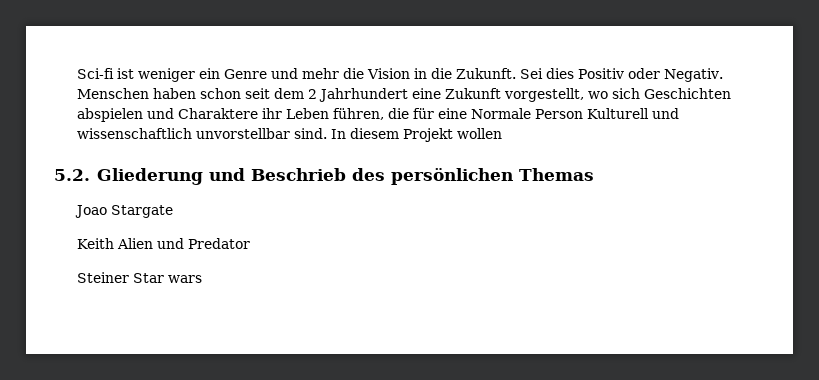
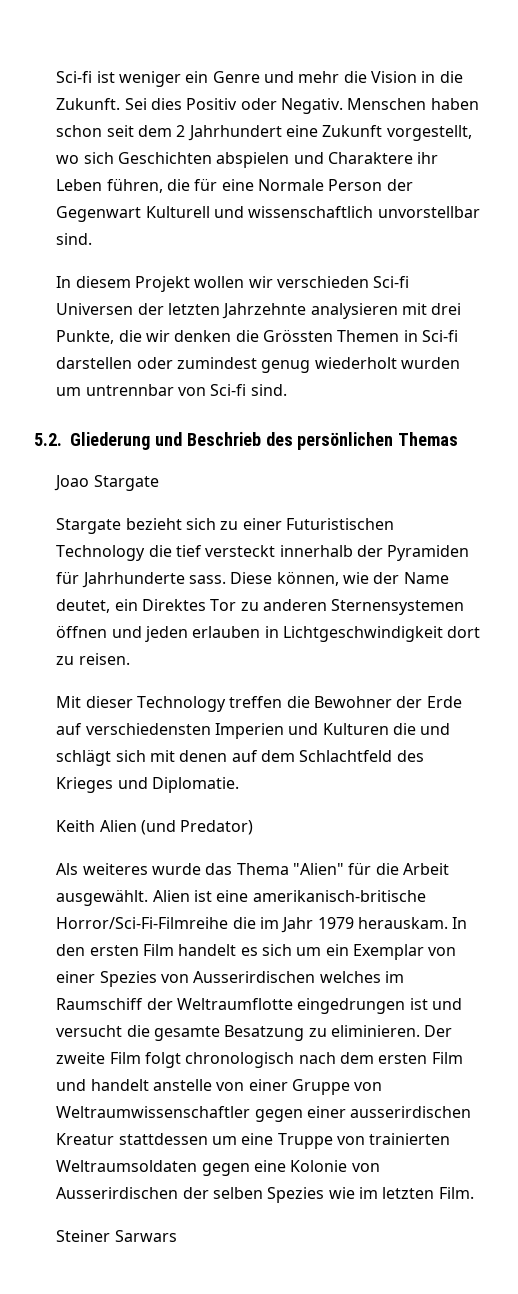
(584, 114) none -> [386,179,413,191] [56,206,142,222] der Gegenwart
(328, 133) none -> (93, 239) //
(503, 133) none -> [248,276,410,288] [56,303,462,319] [56,329,459,344] [56,357,461,373] [56,384,287,396] wir verschieden Sci-fi Universen der letzten Jahrzehnte analysieren mit drei Punkte, die wir denken die Grössten Themen in Sci-fi darstellen oder zumindest genug wiederholt wurden um untrennbar von Sci-fi sind.
[77,238,251,249] Keith Alien und Predator -> [56,518,395,534] [56,545,470,561] [56,571,449,588] [56,599,465,615] [56,625,481,642] [56,653,130,665] [56,696,462,712] [56,723,451,739] [56,749,424,766] [56,777,240,793] [56,820,254,835] [56,862,450,875] [56,889,426,906] [56,917,468,933] [56,944,457,960] [56,971,405,987] [56,998,463,1014] [56,1025,453,1041] [56,1052,463,1068] [56,1079,383,1095] [56,1106,472,1122] [56,1133,451,1149] [56,1160,380,1176] [56,1187,474,1203] Stargate bezieht sich zu einer Futuristischen Technology die tief versteckt innerhalb der Pyramiden für Jahrhunderte sass. Diese können, wie der Name deutet, ein Direktes Tor zu anderen Sternensystemen öffnen und jeden erlauben in Lichtgeschwindigkeit dort zu reisen. // Mit dieser Technology treffen die Bewohner der Erde auf verschiedensten Imperien und Kulturen die und schlägt sich mit denen auf dem Schlachtfeld des Krieges und Diplomatie. // Keith Alien (und Predator) // Als weiteres wurde das Thema "Alien" für die Arbeit ausgewählt. Alien ist eine amerikanisch-britische Horror/Sci-Fi-Filmreihe die im Jahr 1979 herauskam. In den ersten Film handelt es sich um ein Exemplar von einer Spezies von Ausserirdischen welches im Raumschiff der Weltraumflotte eingedrungen ist und versucht die gesamte Besatzung zu eliminieren. Der zweite Film folgt chronologisch nach dem ersten Film und handelt anstelle von einer Gruppe von Weltraumwissenschaftler gegen einer ausserirdischen Kreatur stattdessen um eine Truppe von trainierten Weltraumsoldaten gegen eine Kolonie von Ausserirdischen der selben Spezies wie im letzten Film.
[133,273,203,283] Star wars -> [114,1230,177,1242] Sarwars

